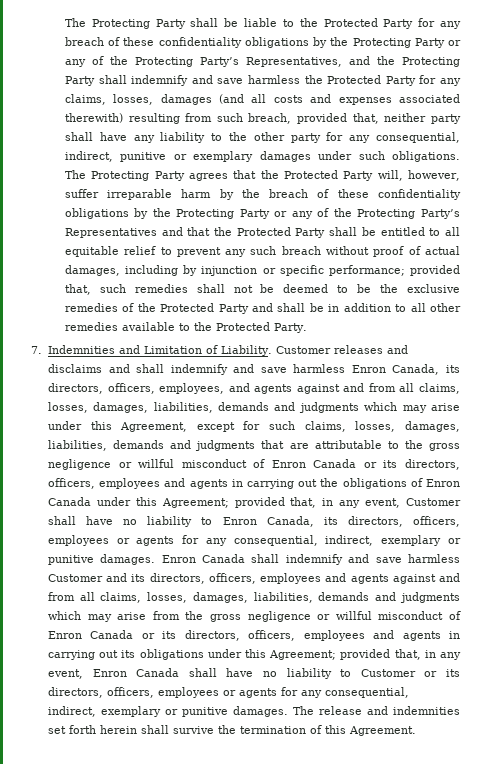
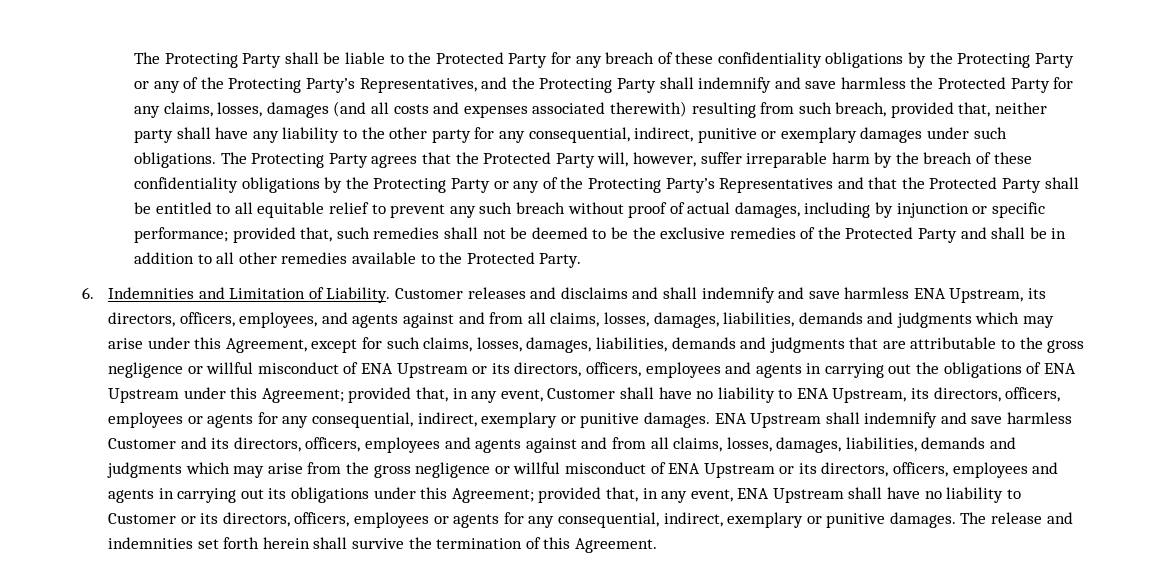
[31,346,42,354] 7. -> [82,287,94,299] 6.
[351,364,440,375] Enron Canada, -> [913,288,1024,303] ENA Upstream,
[271,459,357,468] Enron Canada -> [360,363,468,378] ENA Upstream
[425,479,460,487] [47,497,91,506] Enron Canada -> [1043,363,1076,374] [108,388,180,403] ENA Upstream
[222,516,314,527] Enron Canada, -> [796,388,907,403] ENA Upstream,
[161,554,246,563] Enron Canada -> [714,413,822,428] ENA Upstream
[47,630,134,639] Enron Canada -> [668,463,775,478] ENA Upstream
[92,668,180,677] Enron Canada -> [737,488,844,503] ENA Upstream

